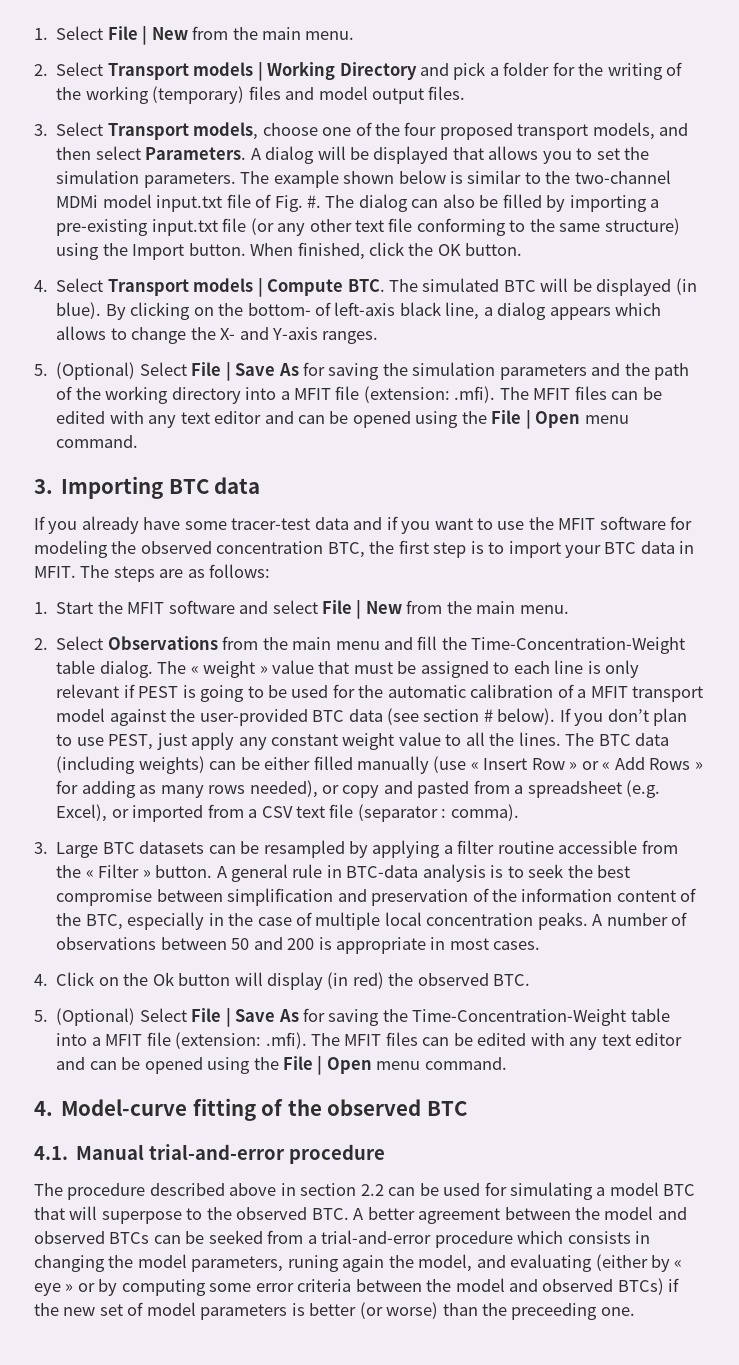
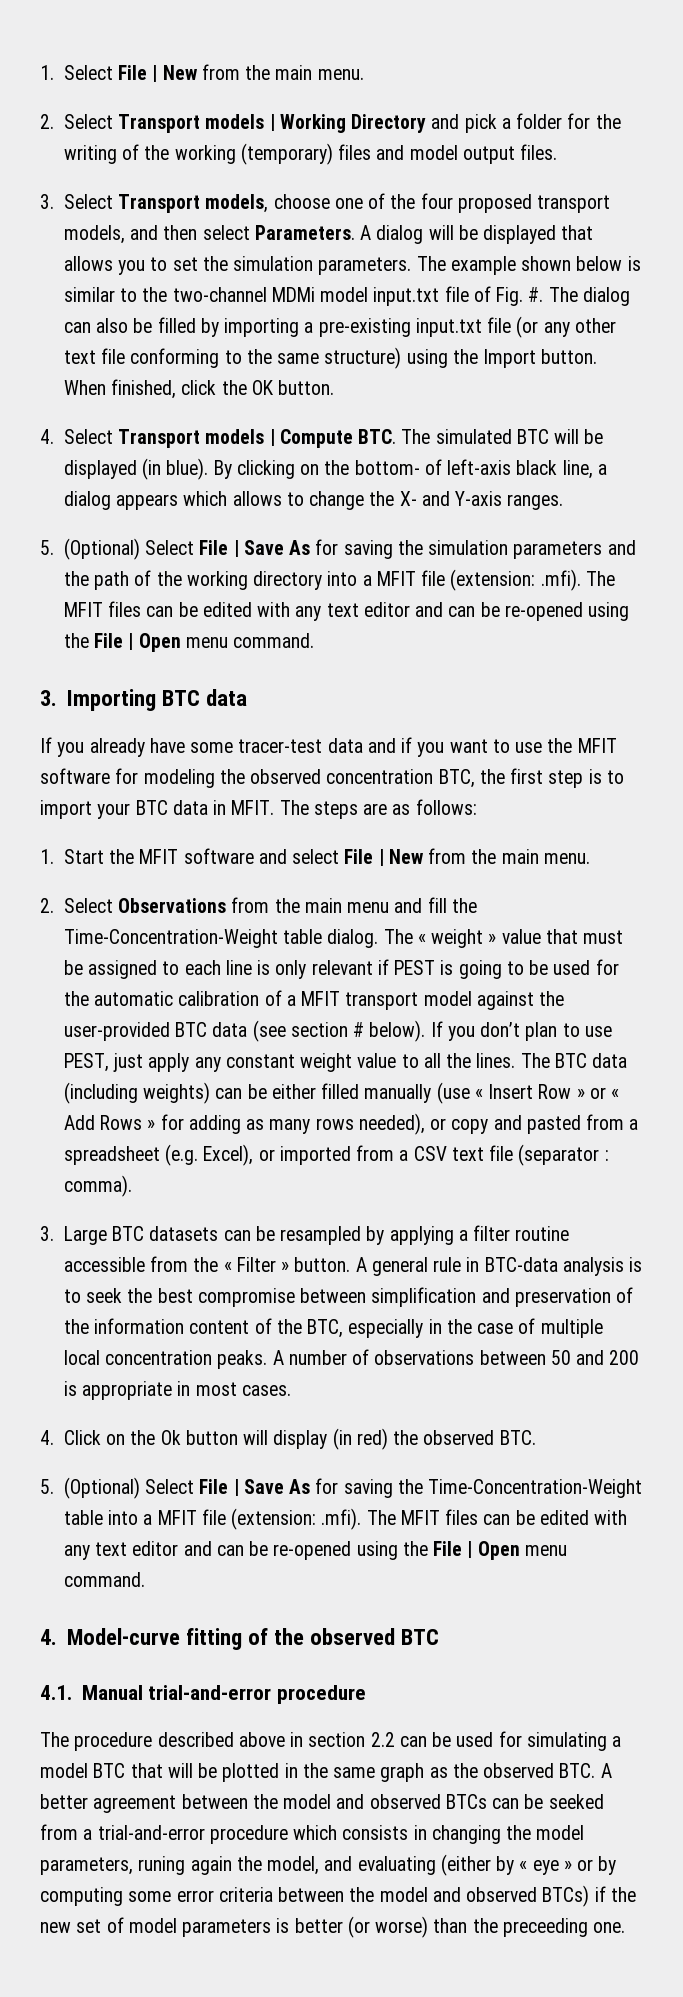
[352,411,411,428] opened -> [504,602,583,621] re-opened
[144,1057,203,1074] opened -> [273,1541,352,1560] re-opened
[101,1208,203,1224] superpose to -> [198,1763,448,1782] be plotted in the same graph as

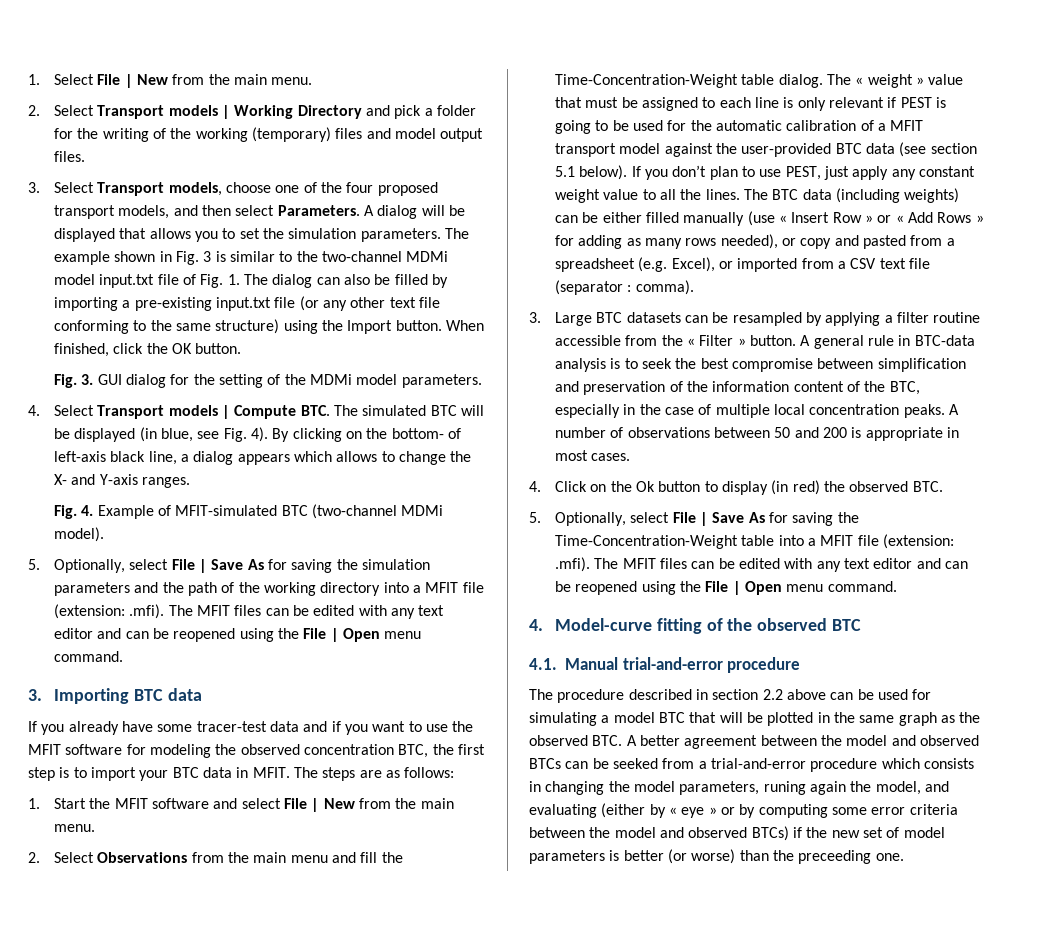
[576,256,623,271] below -> [159,251,212,265] in Fig. 3
[528,287,544,302] #. -> [227,274,240,285] 1.
(335, 387) none -> [54,374,482,388] // Fig. 3. GUI dialog for the setting of the MDMi model parameters.
[166,458,209,480] blue). -> [161,427,269,442] blue, see Fig. 4).
[40,538,195,560] // 5. (Optional) Select -> [54,504,444,519] [54,527,105,542] [28,559,169,573] // Fig. 4. Example of MFIT-simulated BTC (two-channel MDMi model). // 5. Optionally, select
[504,602,583,621] re-opened -> [173,628,236,642] reopened
[353,1022,365,1037] # -> [555,166,576,177] 5.1
[243,1430,269,1445] will -> [704,481,718,492] to
[63,1477,195,1499] (Optional) Select -> [555,512,670,526] Optionally, select
[273,1541,352,1560] re-opened -> [575,581,638,595] reopened
[238,1732,285,1747] above -> (692, 694) none
(395, 1739) none -> [786,689,826,700] above

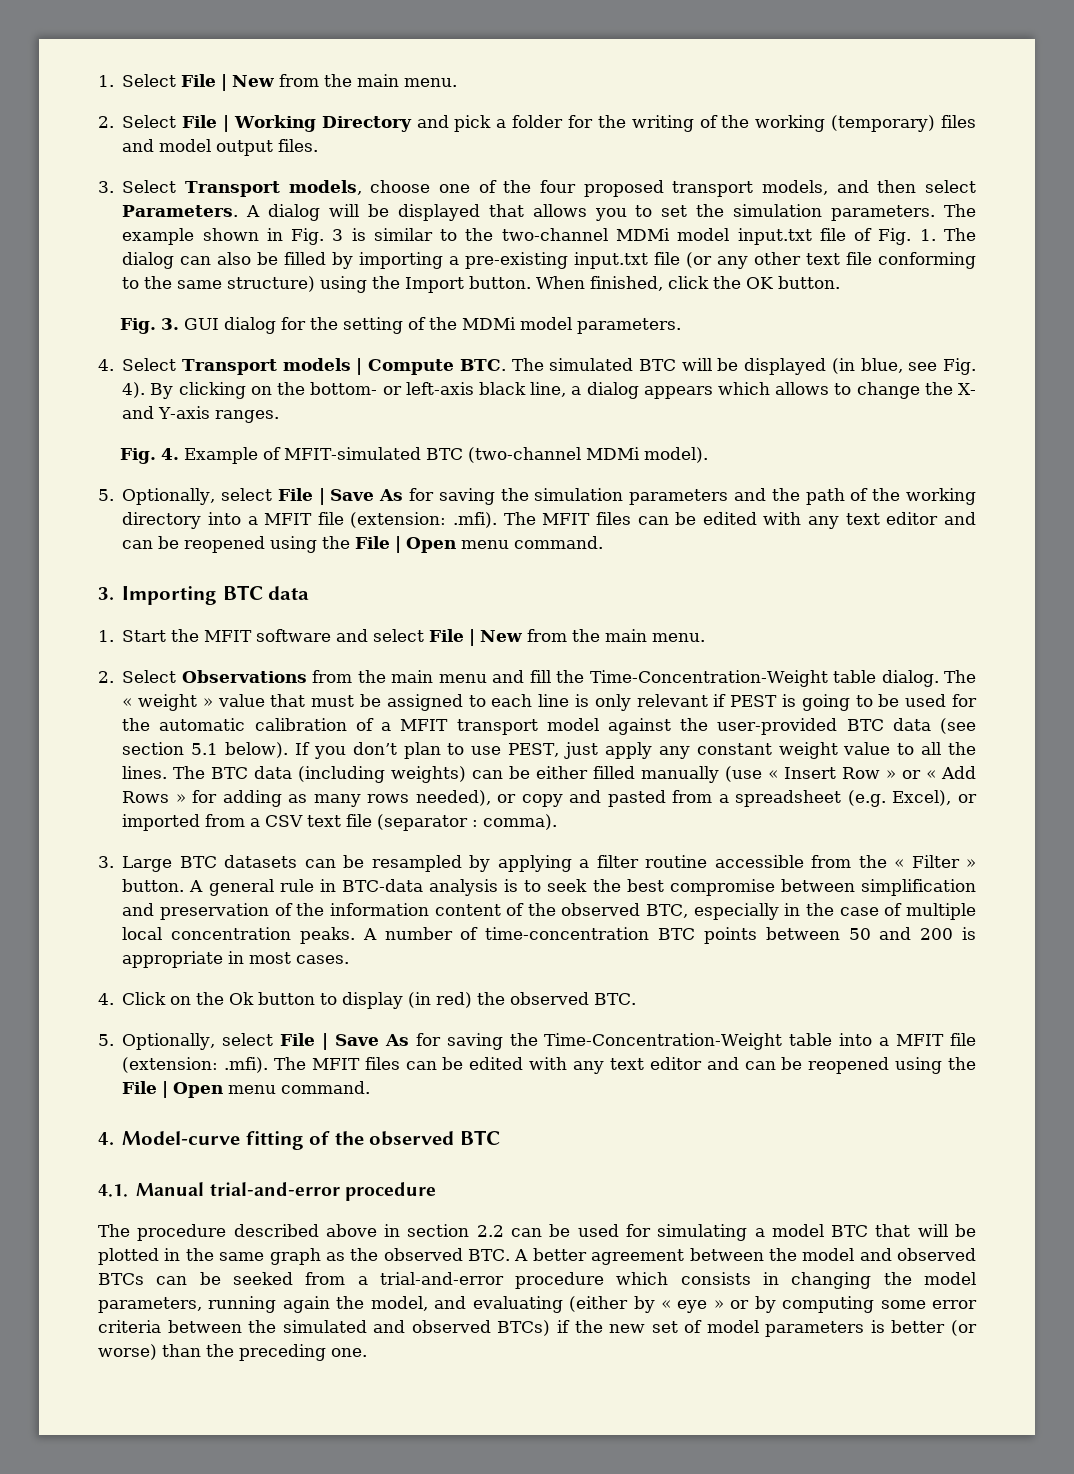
[97,105,218,119] Transport models -> [182,115,218,128] File
[447,428,461,439] of -> [382,386,402,395] or
[28,721,474,735] [28,744,485,758] [28,767,455,781] // If you already have some tracer-test data and if you want to use the MFIT software for modeling the observed concentration BTC, the first step is to import your BTC data in MFIT. The steps are as follows: -> (310, 593) none
(886, 386) none -> [561,903,641,916] observed
[627,427,710,438] observations -> [485,927,757,944] time-concentration BTC points
(692, 694) none -> [325,1224,377,1237] above
[786,689,826,700] above -> (504, 1231) none
[763,781,806,795] runing -> [208,1296,277,1313] running
[614,827,656,838] model -> [282,1320,367,1333] simulated
[798,850,872,864] preceeding -> [239,1344,326,1361] preceding

